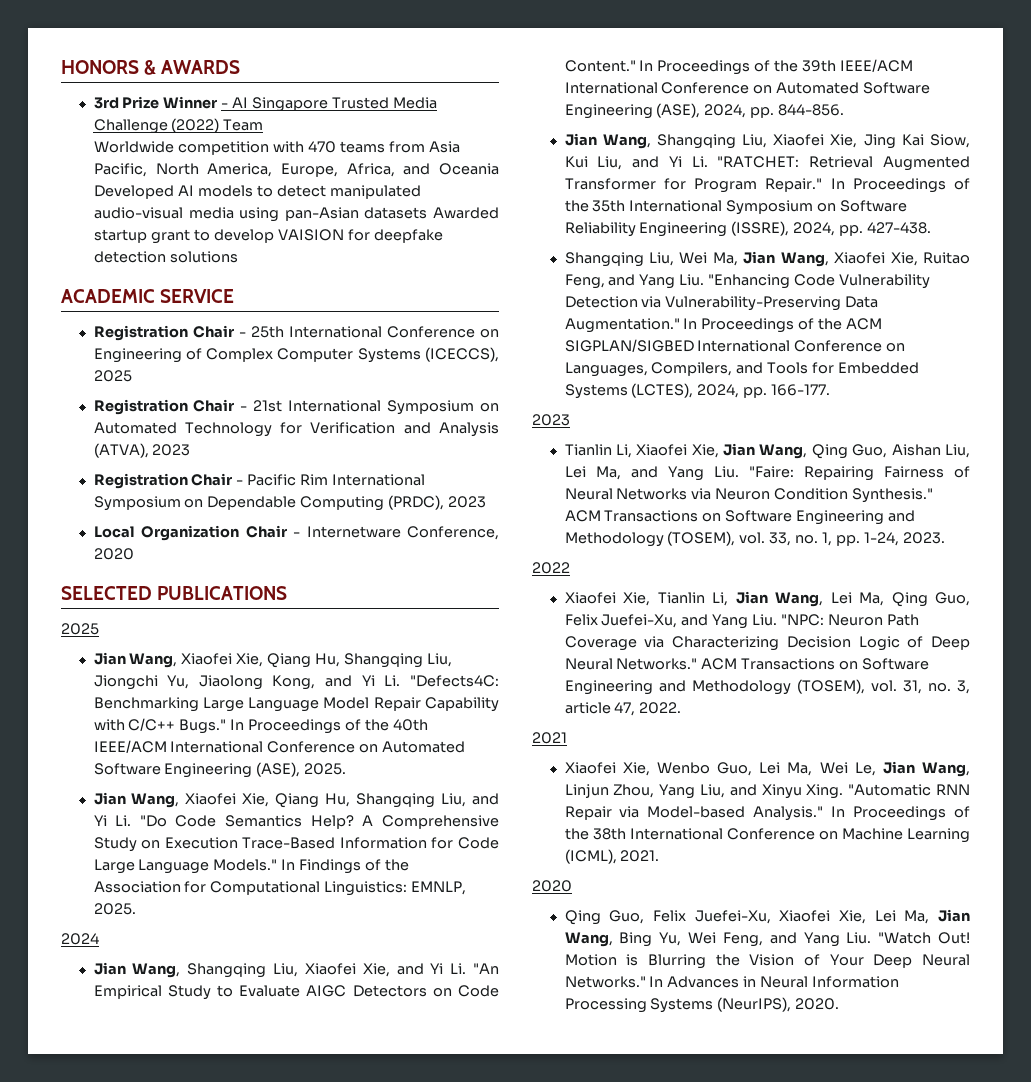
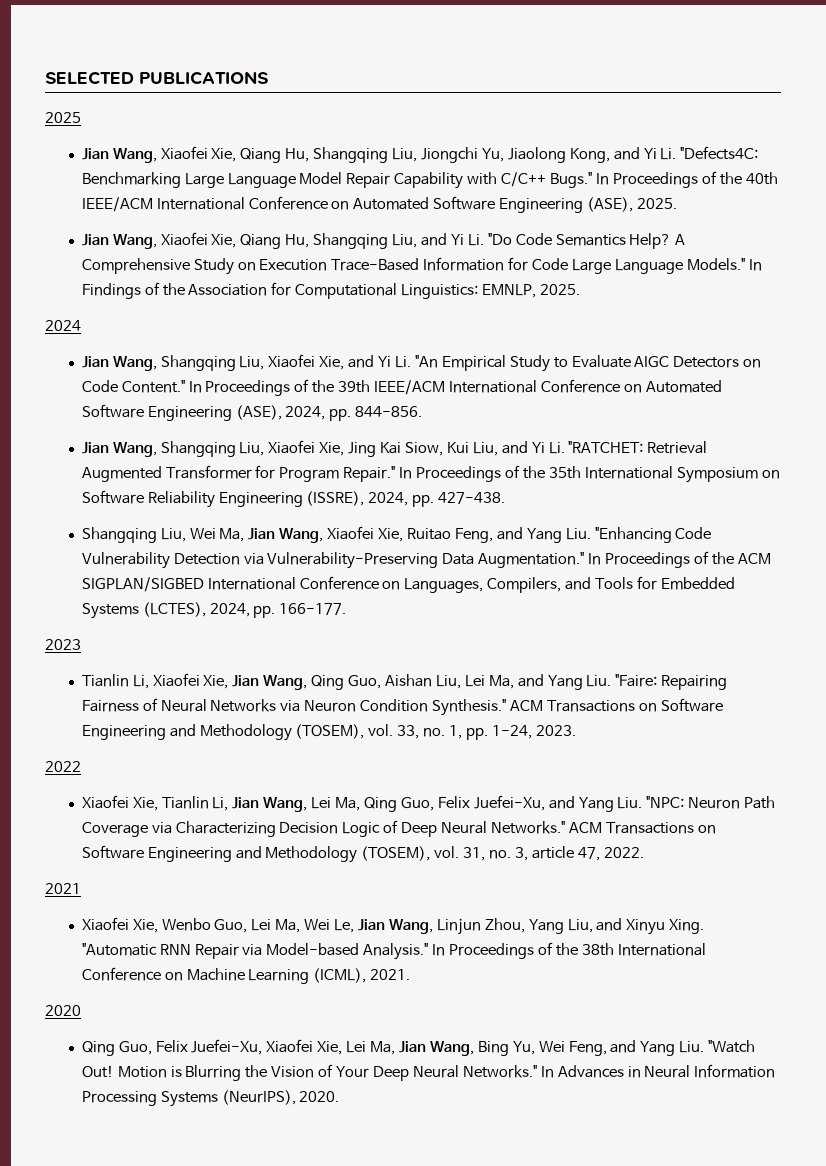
[61,60,241,75] [93,96,437,112] [93,118,264,134] [94,141,460,155] [94,163,499,177] [94,185,421,199] [94,207,499,222] [94,229,443,244] [94,251,239,263] [61,289,235,303] [93,325,499,341] [93,347,499,363] [93,370,132,382] [93,399,499,415] [93,422,499,437] [93,443,191,458] [93,473,426,489] [93,495,487,511] [93,525,499,541] [93,548,134,560] HONORS & AWARDS // 3rd Prize Winner - AI Singapore Trusted Media Challenge (2022) Team // Worldwide competition with 470 teams from Asia Pacific, North America, Europe, Africa, and Oceania Developed AI models to detect manipulated audio-visual media using pan-Asian datasets Awarded startup grant to develop VAISION for deepfake detection solutions // ACADEMIC SERVICE // Registration Chair - 25th International Conference on Engineering of Complex Computer Systems (ICECCS), 2025 // Registration Chair - 21st International Symposium on Automated Technology for Verification and Analysis (ATVA), 2023 // Registration Chair - Pacific Rim International Symposium on Dependable Computing (PRDC), 2023 // Local Organization Chair - Internetware Conference, 2020 // -> (45, 78) none

